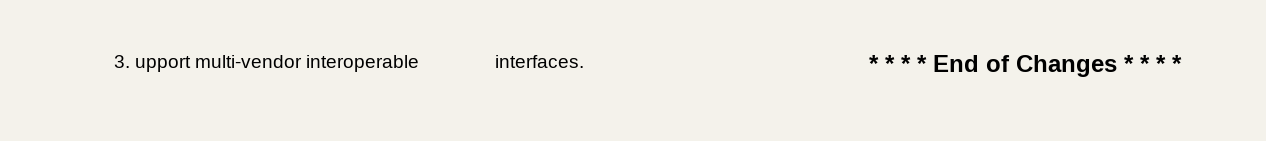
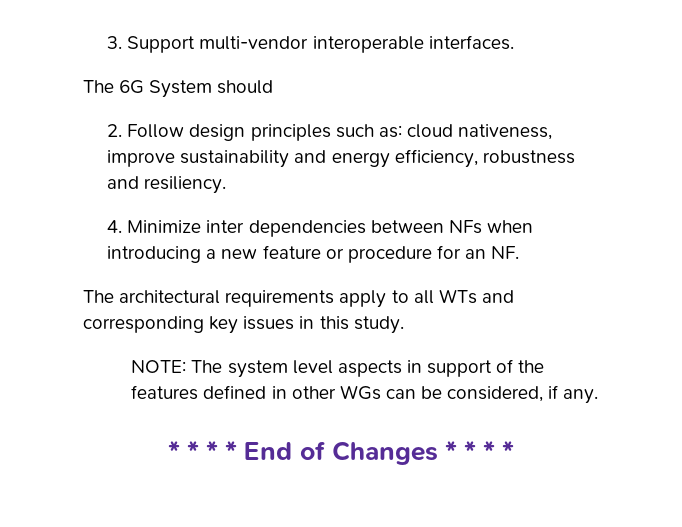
[135,56,192,72] upport -> [127,36,196,53] Support
(584, 61) none -> [83,80,274,98] [107,124,553,141] [107,149,575,168] [107,176,227,194] [107,220,533,237] [107,245,520,263] [83,289,514,308] [83,316,404,334] [131,359,545,378] [131,385,599,404] // The 6G System should // 2. Follow design principles such as: cloud nativeness, improve sustainability and energy efficiency, robustness and resiliency. // 4. Minimize inter dependencies between NFs when introducing a new feature or procedure for an NF. // The architectural requirements apply to all WTs and corresponding key issues in this study. // NOTE: The system level aspects in support of the features defined in other WGs can be considered, if any.

